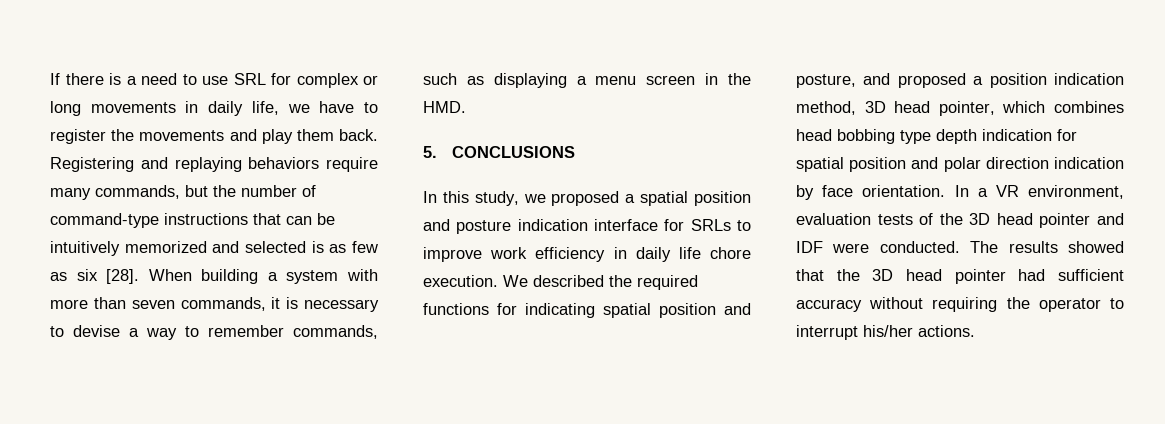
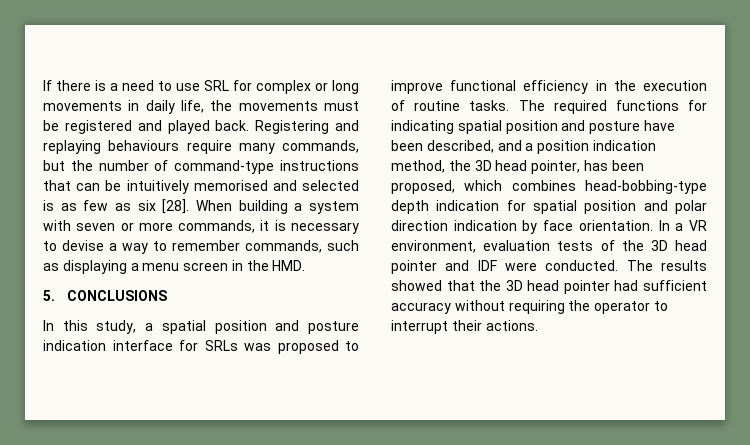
[287,101,379,113] [50,129,334,144] we have to register the movements and play them -> [210,100,359,111] [43,120,210,134] the movements must be registered and played
[248,157,320,169] behaviors -> [108,140,180,151] behaviours
[124,241,207,253] memorized -> [193,180,268,191] memorised
[50,297,175,309] more than seven -> [76,222,173,231] seven or more
[523,191,620,206] we proposed -> (137, 327) none
(731, 225) none -> [244,340,339,354] was proposed
[490,247,528,259] work -> [450,80,517,91] functional
[635,247,751,262] [423,275,632,287] daily life chore execution. We described the -> [613,80,707,91] [391,100,545,111] the execution of routine tasks. The
[796,73,966,88] posture, and proposed -> [589,120,675,134] [391,140,522,153] posture have been described, and
(856, 108) none -> [448,160,471,171] the
[1002,101,1124,113] [796,129,931,144] which combines head bobbing type -> [583,160,644,171] [391,180,707,194] has been proposed, which combines head-bobbing-type
[863,325,913,337] his/her -> [451,320,482,331] their

